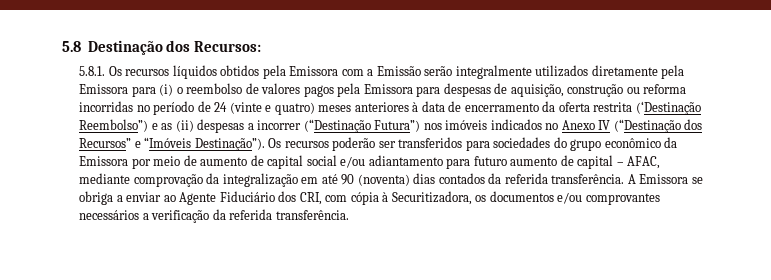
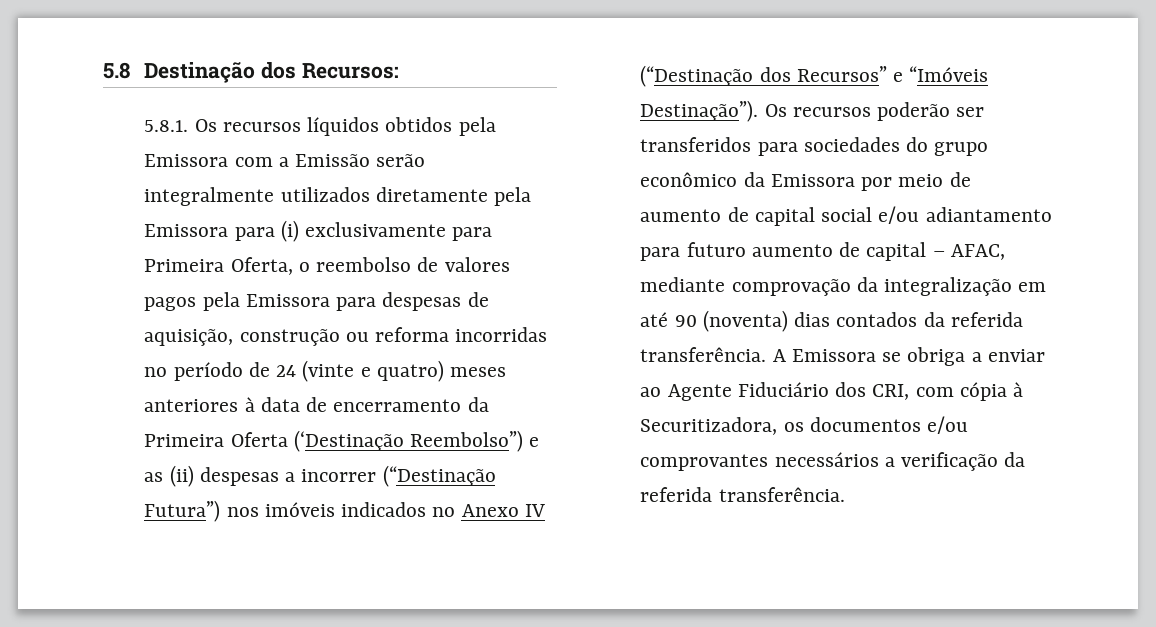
(174, 90) none -> [305,222,493,241] [144,257,293,275] exclusivamente para Primeira Oferta,
[558,102,633,112] oferta restrita -> [144,432,288,447] Primeira Oferta

